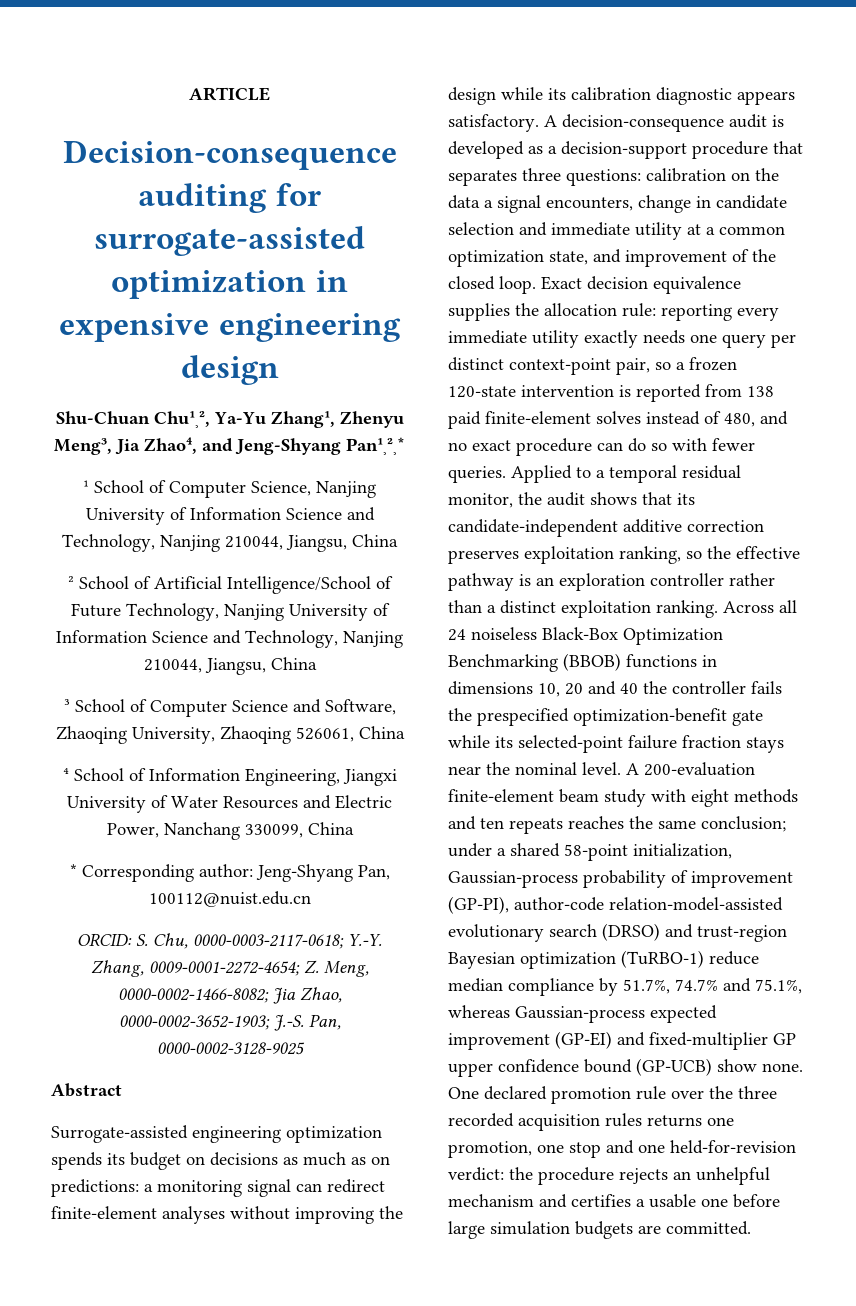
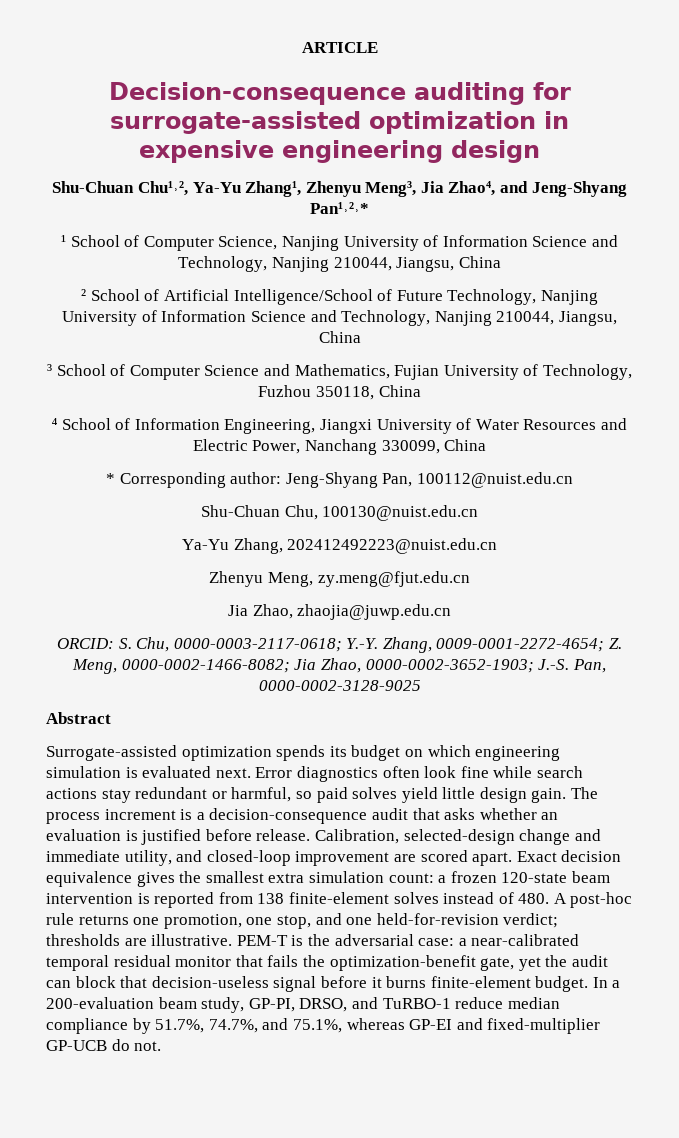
[324,699,396,715] [55,726,354,744] Software, Zhaoqing University, Zhaoqing 526061, -> [294,364,632,380] [258,385,374,400] Mathematics, Fujian University of Technology, Fuzhou 350118,
(311, 899) none -> [200,505,479,521] [181,538,498,554] [209,571,470,587] [227,604,452,620] // Shu-Chuan Chu, 100130@nuist.edu.cn // Ya-Yu Zhang, 202412492223@nuist.edu.cn // Zhenyu Meng, zy.meng@fjut.edu.cn // Jia Zhao, zhaojia@juwp.edu.cn
[192,1126,281,1143] engineering -> (177, 753) none
[210,1152,390,1166] [51,1179,385,1197] [51,1206,403,1224] [448,87,795,105] [448,114,784,132] [448,141,803,159] [448,168,779,186] [448,195,787,213] [448,222,785,240] [448,249,776,267] [448,276,741,294] [448,303,779,321] [448,330,796,348] [448,357,671,375] decisions as much as on predictions: a monitoring signal can redirect finite-element analyses without improving the design while its calibration diagnostic appears satisfactory. A decision-consequence audit is developed as a decision-support procedure that separates three questions: calibration on the data a signal encounters, change in candidate selection and immediate utility at a common optimization state, and improvement of the closed loop. Exact decision equivalence supplies the allocation rule: reporting every immediate utility exactly needs one query per distinct context-point pair, so -> [427,745,561,761] [46,766,583,782] [46,787,599,803] [46,808,559,824] [46,829,601,845] [46,850,622,866] [46,871,434,887] which engineering simulation is evaluated next. Error diagnostics often look fine while search actions stay redundant or harmful, so paid solves yield little design gain. The process increment is a decision-consequence audit that asks whether an evaluation is justified before release. Calibration, selected-design change and immediate utility, and closed-loop improvement are scored apart. Exact decision equivalence gives the smallest extra simulation count:
(516, 392) none -> [571,871,610,883] beam
[448,411,481,429] paid -> (285, 898) none
[724,411,788,427] [448,438,755,456] [448,465,741,483] [448,492,695,508] [448,519,764,537] [448,546,800,564] [448,573,775,591] [448,600,797,618] [448,627,723,645] [448,653,717,672] [448,681,782,697] [448,708,763,726] [448,735,784,753] [448,762,755,776] [448,789,798,807] [448,816,786,834] [448,843,732,861] [448,870,793,888] [448,896,783,914] [448,923,787,942] [448,950,704,969] 480, and no exact procedure can do so with fewer queries. Applied to a temporal residual monitor, the audit shows that its candidate-independent additive correction preserves exploitation ranking, so the effective pathway is an exploration controller rather than a distinct exploitation ranking. Across all 24 noiseless Black-Box Optimization Benchmarking (BBOB) functions in dimensions 10, 20 and 40 the controller fails the prespecified optimization-benefit gate while its selected-point failure fraction stays near the nominal level. A 200-evaluation finite-element beam study with eight methods and ten repeats reaches the same conclusion; under a shared 58-point initialization, Gaussian-process probability of improvement (GP-PI), author-code relation-model-assisted evolutionary search (DRSO) and trust-region Bayesian optimization (TuRBO-1) -> [518,892,633,908] [46,913,559,929] [46,934,580,946] [46,955,608,971] [46,976,621,992] [46,997,451,1013] 480. A post-hoc rule returns one promotion, one stop, and one held-for-revision verdict; thresholds are illustrative. PEM-T is the adversarial case: a near-calibrated temporal residual monitor that fails the optimization-benefit gate, yet the audit can block that decision-useless signal before it burns finite-element budget. In a 200-evaluation beam study, GP-PI, DRSO, and TuRBO-1
[675,979,718,991] 74.7% -> [208,1019,258,1033] 74.7%,
[515,1005,717,1023] [448,1031,796,1050] [448,1058,803,1077] [448,1086,777,1104] [448,1113,734,1131] [448,1140,796,1158] [448,1167,770,1185] [448,1194,780,1208] [448,1221,751,1239] Gaussian-process expected improvement (GP-EI) and fixed-multiplier GP upper confidence bound (GP-UCB) show none. One declared promotion rule over the three recorded acquisition rules returns one promotion, one stop and one held-for-revision verdict: the procedure rejects an unhelpful mechanism and certifies a usable one before large simulation budgets are committed. -> [409,1018,601,1034] [46,1039,162,1051] GP-EI and fixed-multiplier GP-UCB do not.

